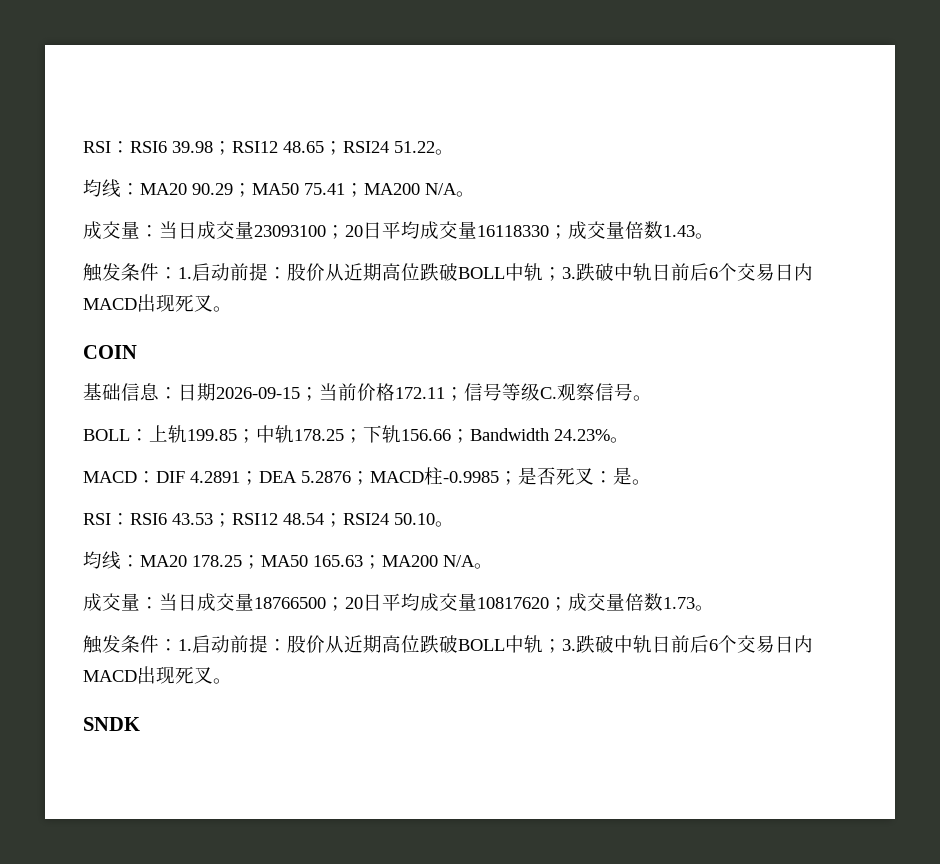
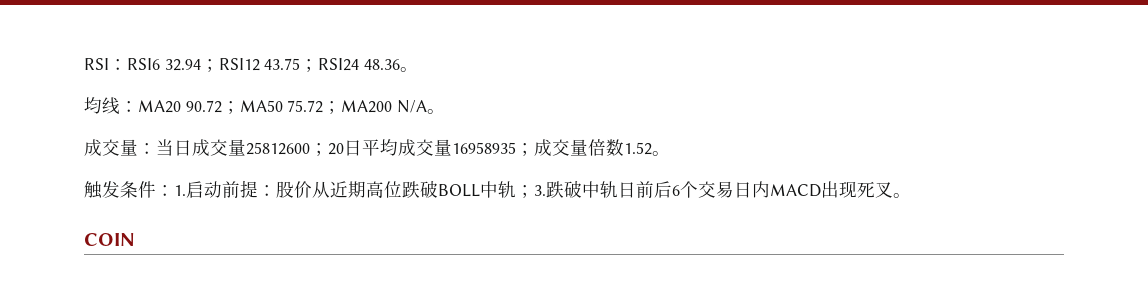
[83,141,454,155] [83,179,475,198] [83,221,695,240] RSI：RSI6 39.98；RSI12 48.65；RSI24 51.22。 // 均线：MA20 90.29；MA50 75.41；MA200 N/A。 // 成交量：当日成交量23093100；20日平均成交量16118330；成交量倍数1.43 -> [84,58,419,72] [84,97,446,115] [84,139,652,156] RSI：RSI6 32.94；RSI12 43.75；RSI24 48.36。 // 均线：MA20 90.72；MA50 75.72；MA200 N/A。 // 成交量：当日成交量25812600；20日平均成交量16958935；成交量倍数1.52
[83,383,652,401] [83,425,629,443] [83,467,651,485] [83,513,454,527] [83,551,493,570] [83,593,714,612] [83,635,813,654] [83,666,232,684] [83,717,140,731] // 基础信息：日期2026-09-15；当前价格172.11；信号等级C.观察信号。 // BOLL：上轨199.85；中轨178.25；下轨156.66；Bandwidth 24.23%。 // MACD：DIF 4.2891；DEA 5.2876；MACD柱-0.9985；是否死叉：是。 // RSI：RSI6 43.53；RSI12 48.54；RSI24 50.10。 // 均线：MA20 178.25；MA50 165.63；MA200 N/A。 // 成交量：当日成交量18766500；20日平均成交量10817620；成交量倍数1.73。 // 触发条件：1.启动前提：股价从近期高位跌破BOLL中轨；3.跌破中轨日前后6个交易日内MACD出现死叉。 // SNDK -> (135, 239) none

